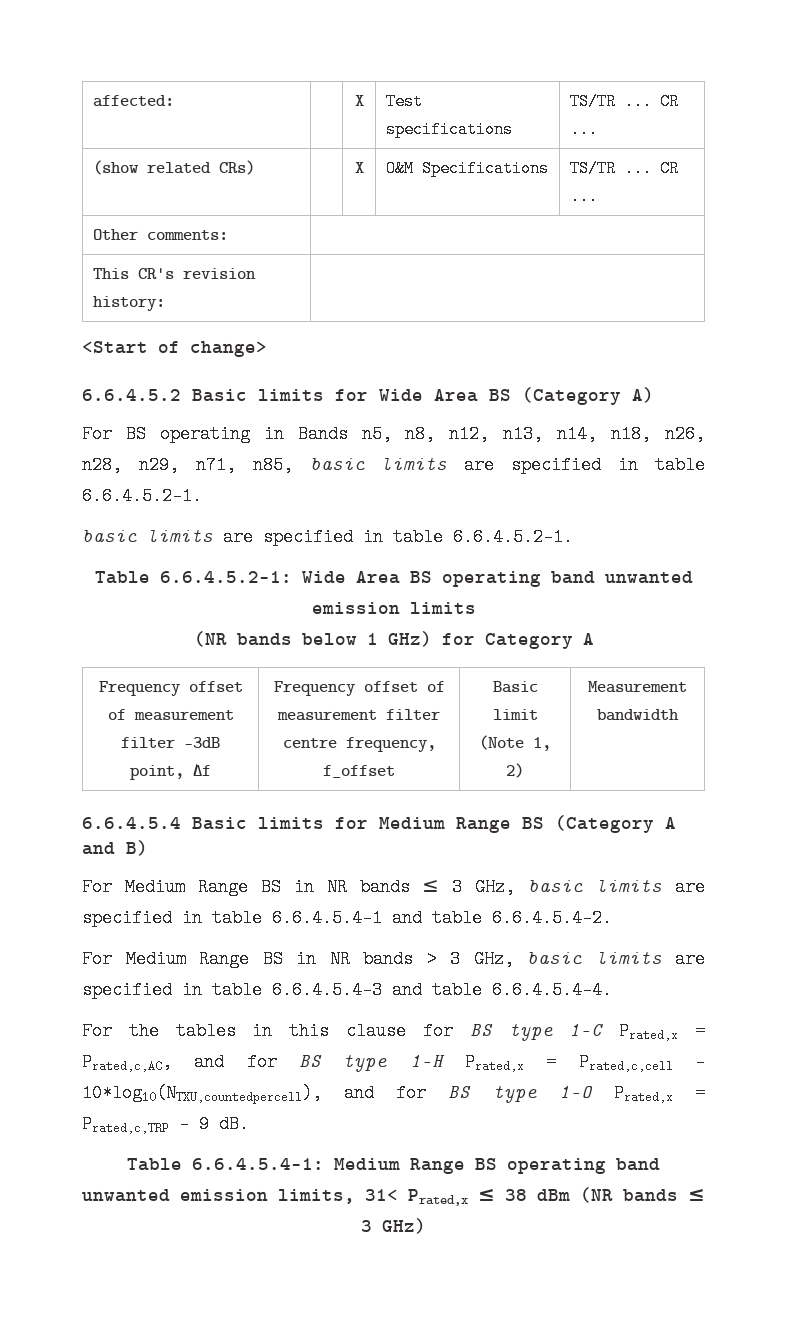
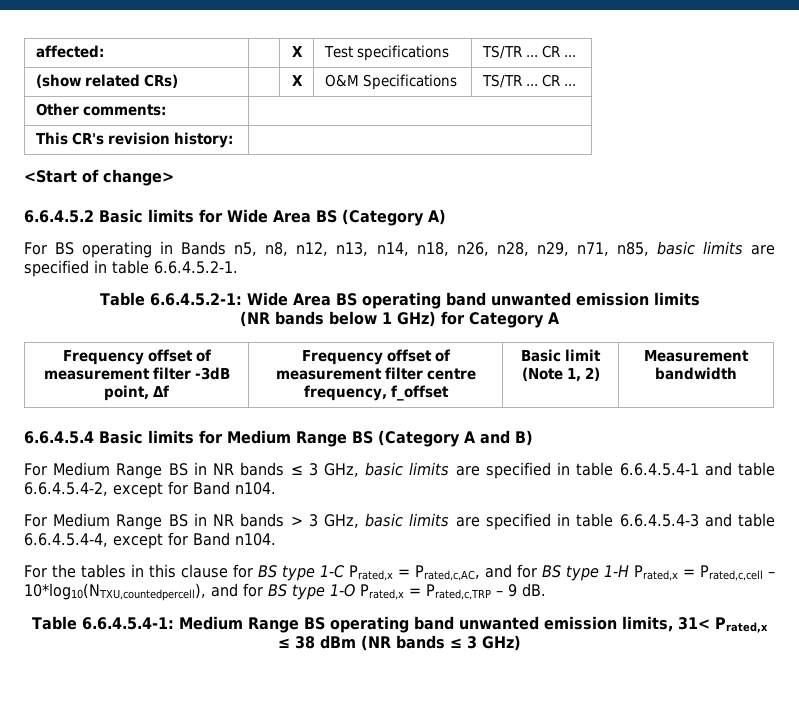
[82,528,573,546] // basic limits are specified in table 6.6.4.5.2-1. -> (238, 267) none
[492,909,612,927] 6.6.4.5.4-2. -> [24,481,276,498] 6.6.4.5.4-2, except for Band n104.
[492,981,612,999] 6.6.4.5.4-4. -> [24,532,276,549] 6.6.4.5.4-4, except for Band n104.

